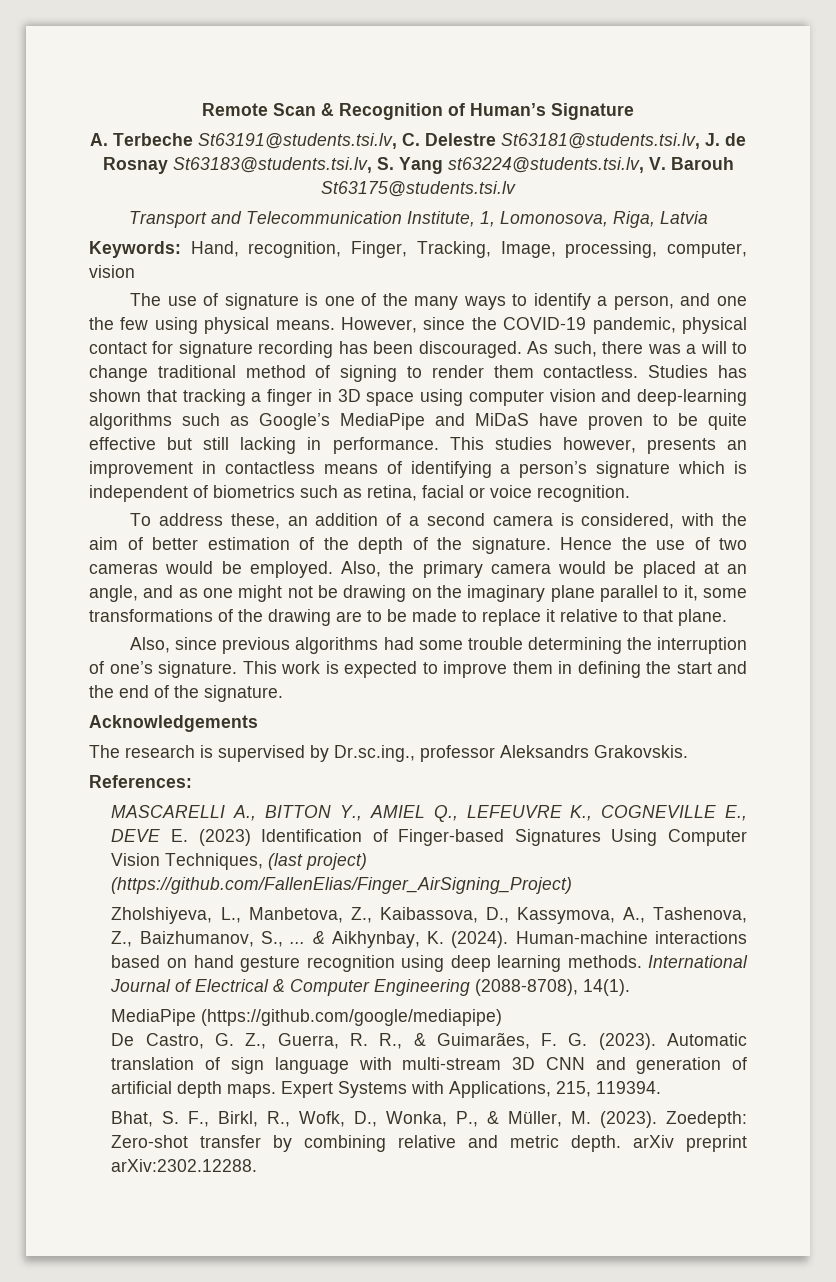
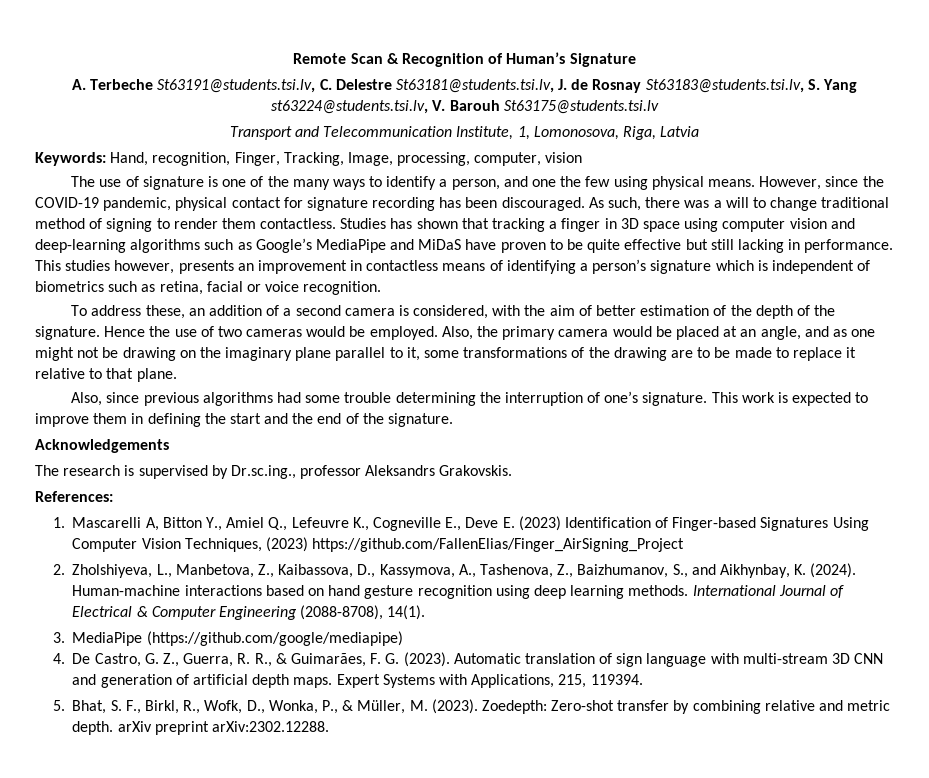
[111,805,748,822] [111,829,161,842] MASCARELLI A., BITTON Y., AMIEL Q., LEFEUVRE K., COGNEVILLE E., DEVE -> [52,517,499,531] 1. Mascarelli A, Bitton Y., Amiel Q., Lefeuvre K., Cogneville E., Deve
[268,853,368,870] [111,877,573,894] (last project) (https://github.com/FallenElias/Finger_AirSigning_Project) // -> [266,537,685,552] [52,564,65,575] (2023) https://github.com/FallenElias/Finger_AirSigning_Project // 2.
[290,931,325,944] ... & -> [691,564,716,575] and
(631, 987) none -> [52,632,65,643] 3.
(503, 1017) none -> [52,653,65,664] 4.
(662, 1087) none -> [52,700,65,711] 5.

